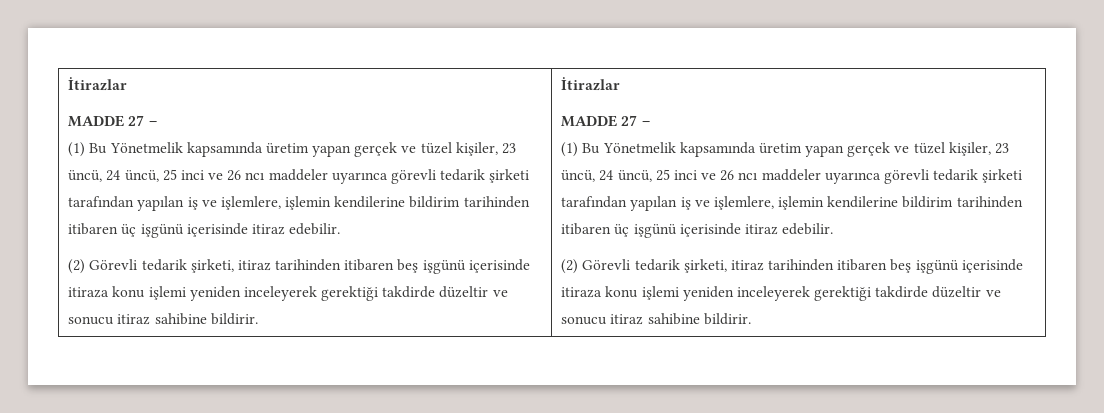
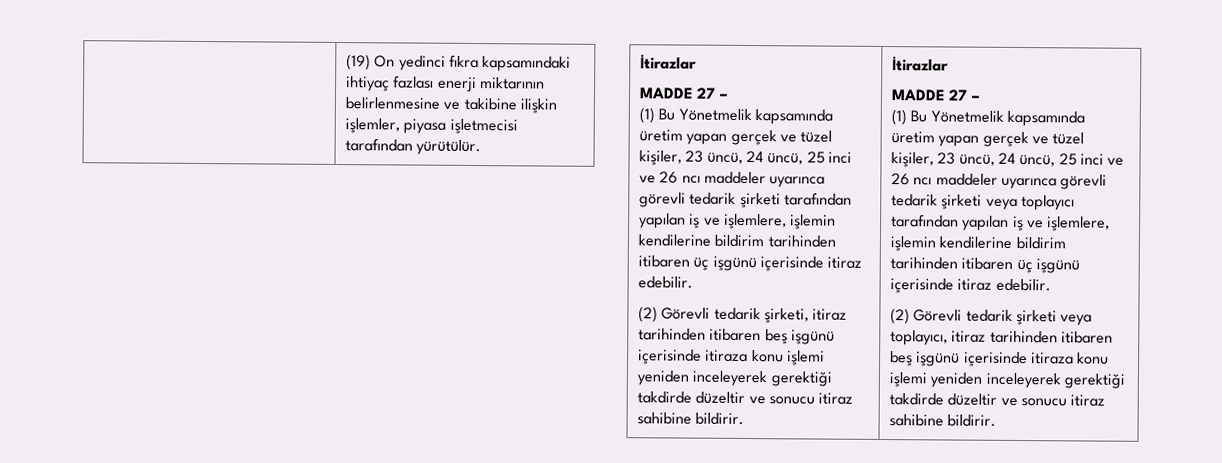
(68, 84) none -> [345,54,572,72] [345,75,545,93] [344,97,557,114] [344,118,518,135] [344,138,482,156] | (19) On yedinci fıkra kapsamındaki ihtiyaç fazlası enerji miktarının belirlenmesine ve takibine ilişkin işlemler, piyasa işletmecisi tarafından yürütülür. //
(1023, 176) none -> [985,194,1075,211] veya toplayıcı
[683,259,727,273] şirketi, -> [1015,309,1093,326] [889,330,948,346] şirketi veya toplayıcı,

